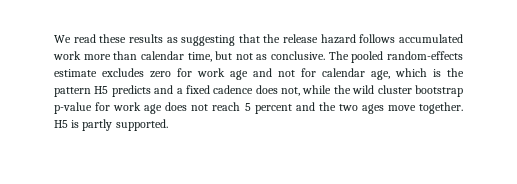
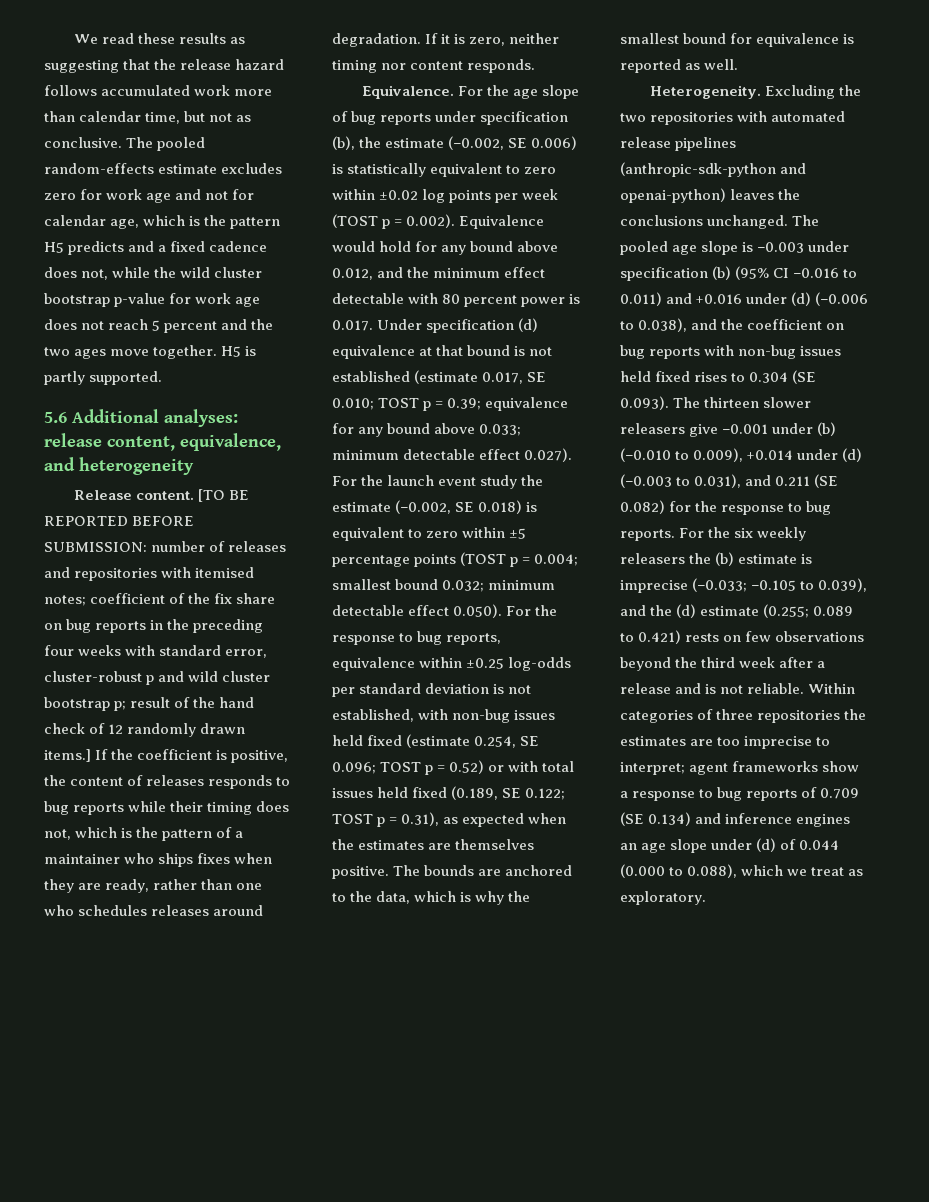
(168, 125) none -> [44,409,238,427] [44,433,281,451] [44,457,194,475] [73,489,249,502] [44,516,195,526] [44,541,287,552] [44,567,255,581] [44,593,276,606] [44,619,264,633] [44,645,268,658] [44,671,271,685] [44,697,255,711] [44,723,246,737] [44,749,289,763] [44,775,291,789] [44,801,290,815] [44,827,244,841] [44,853,273,867] [44,879,263,893] [44,905,264,916] [332,33,560,47] [332,59,536,73] [361,85,579,99] [332,111,569,125] [332,136,578,150] [332,163,557,177] [332,189,559,203] [332,214,545,229] [332,241,559,255] [332,267,546,280] [332,293,581,307] [332,318,539,333] [332,345,553,359] [332,370,547,384] [332,397,569,411] [332,423,522,437] [332,448,573,462] [332,475,544,489] [332,500,538,514] [332,527,527,541] [332,552,579,567] [332,579,556,592] [332,604,558,618] [332,631,502,645] [332,657,572,671] [332,683,532,697] [332,709,556,723] [332,734,540,748] [332,760,575,775] [332,786,566,800] [332,812,567,827] [332,839,535,850] [332,865,573,879] [332,891,531,905] [620,33,855,47] [620,59,739,73] [649,85,861,99] [620,111,846,125] [620,137,737,151] [620,162,807,177] [620,188,801,203] [620,215,820,229] [620,241,850,255] [620,266,858,281] [620,292,869,306] [620,318,845,332] [620,345,842,359] [620,370,817,384] [620,396,812,410] [620,422,837,437] [620,448,863,462] [620,474,839,488] [620,500,832,515] [620,527,807,541] [620,552,813,566] [620,578,868,593] [620,604,854,618] [620,630,865,644] [620,657,826,671] [620,683,856,694] [620,709,867,723] [620,736,831,749] [620,761,860,775] [620,787,860,801] [620,812,851,827] [620,838,840,853] [620,864,864,878] [620,891,706,905] // 5.6 Additional analyses: release content, equivalence, and heterogeneity // Release content. [TO BE REPORTED BEFORE SUBMISSION: number of releases and repositories with itemised notes; coefficient of the fix share on bug reports in the preceding four weeks with standard error, cluster-robust p and wild cluster bootstrap p; result of the hand check of 12 randomly drawn items.] If the coefficient is positive, the content of releases responds to bug reports while their timing does not, which is the pattern of a maintainer who ships fixes when they are ready, rather than one who schedules releases around degradation. If it is zero, neither timing nor content responds. // Equivalence. For the age slope of bug reports under specification (b), the estimate (−0.002, SE 0.006) is statistically equivalent to zero within ±0.02 log points per week (TOST p = 0.002). Equivalence would hold for any bound above 0.012, and the minimum effect detectable with 80 percent power is 0.017. Under specification (d) equivalence at that bound is not established (estimate 0.017, SE 0.010; TOST p = 0.39; equivalence for any bound above 0.033; minimum detectable effect 0.027). For the launch event study the estimate (−0.002, SE 0.018) is equivalent to zero within ±5 percentage points (TOST p = 0.004; smallest bound 0.032; minimum detectable effect 0.050). For the response to bug reports, equivalence within ±0.25 log-odds per standard deviation is not established, with non-bug issues held fixed (estimate 0.254, SE 0.096; TOST p = 0.52) or with total issues held fixed (0.189, SE 0.122; TOST p = 0.31), as expected when the estimates are themselves positive. The bounds are anchored to the data, which is why the smallest bound for equivalence is reported as well. // Heterogeneity. Excluding the two repositories with automated release pipelines (anthropic-sdk-python and openai-python) leaves the conclusions unchanged. The pooled age slope is −0.003 under specification (b) (95% CI −0.016 to 0.011) and +0.016 under (d) (−0.006 to 0.038), and the coefficient on bug reports with non-bug issues held fixed rises to 0.304 (SE 0.093). The thirteen slower releasers give −0.001 under (b) (−0.010 to 0.009), +0.014 under (d) (−0.003 to 0.031), and 0.211 (SE 0.082) for the response to bug reports. For the six weekly releasers the (b) estimate is imprecise (−0.033; −0.105 to 0.039), and the (d) estimate (0.255; 0.089 to 0.421) rests on few observations beyond the third week after a release and is not reliable. Within categories of three repositories the estimates are too imprecise to interpret; agent frameworks show a response to bug reports of 0.709 (SE 0.134) and inference engines an age slope under (d) of 0.044 (0.000 to 0.088), which we treat as exploratory.

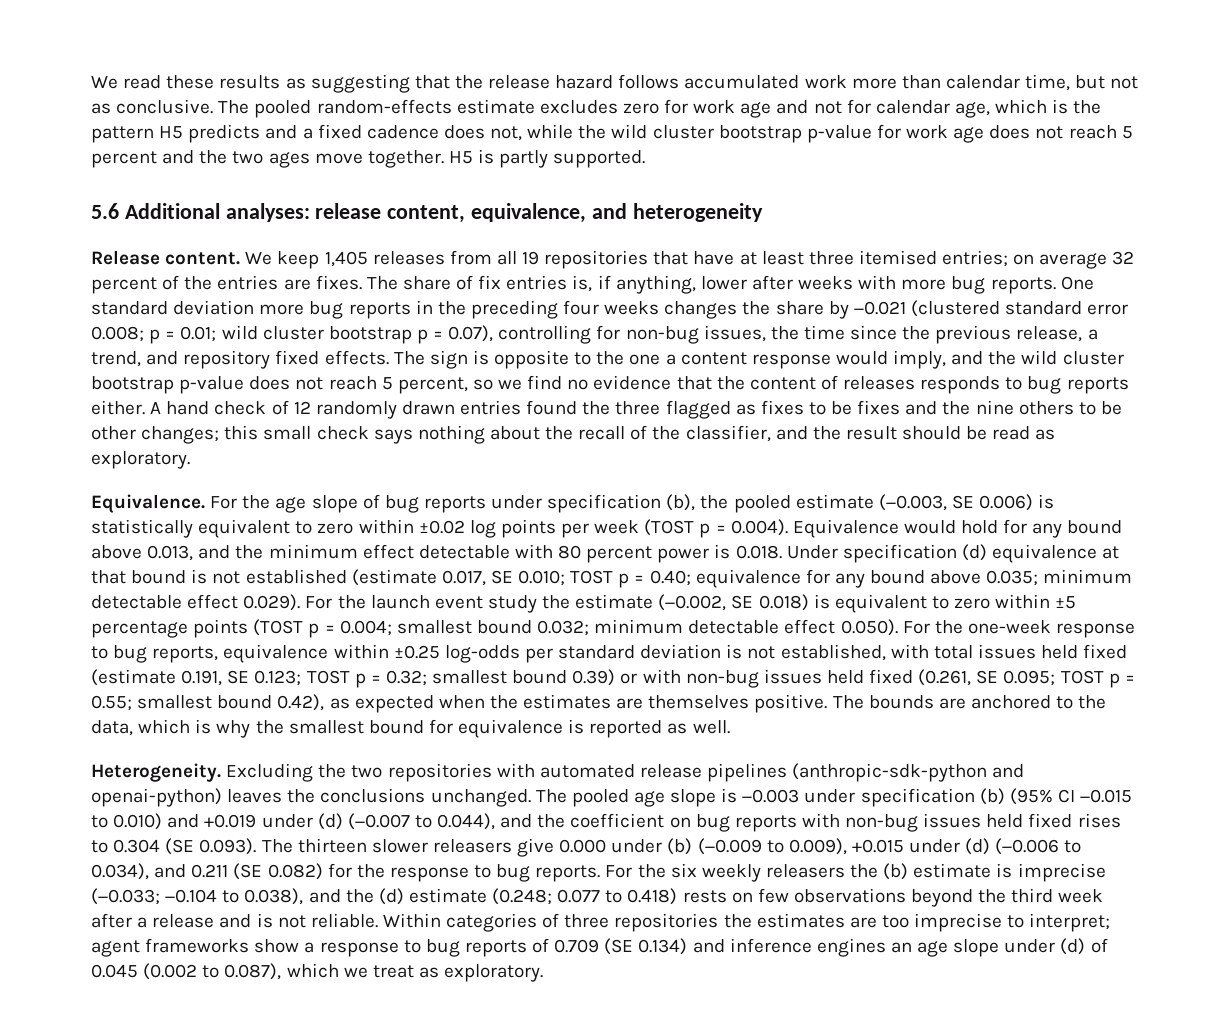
[197,489,249,502] [44,516,195,526] [44,541,287,552] [44,567,255,581] [44,593,276,606] [44,623,62,630] [TO BE REPORTED BEFORE SUBMISSION: number of releases and repositories with itemised notes; coefficient of the fix share on -> [245,250,1135,269] [91,275,1094,294] [91,300,305,315] We keep 1,405 releases from all 19 repositories that have at least three itemised entries; on average 32 percent of the entries are fixes. The share of fix entries is, if anything, lower after weeks with more bug reports. One standard deviation more
[125,645,268,658] [44,671,271,685] [44,697,255,711] [44,723,246,737] [44,749,289,763] with standard error, cluster-robust p and wild cluster bootstrap p; result of the hand check of 12 randomly drawn items.] If the coefficient is positive, -> [664,300,1129,319] [91,325,1098,344] [91,350,1124,369] [91,375,712,394] changes the share by −0.021 (clustered standard error 0.008; p = 0.01; wild cluster bootstrap p = 0.07), controlling for non-bug issues, the time since the previous release, a trend, and repository fixed effects. The sign is opposite to the one a content response would imply, and the wild cluster bootstrap p-value does not reach 5 percent, so we find no evidence that
[128,801,290,815] [44,827,244,841] [44,853,273,867] [44,879,263,893] [44,905,264,916] [332,33,560,47] [332,59,536,73] while their timing does not, which is the pattern of a maintainer who ships fixes when they are ready, rather than one who schedules releases around degradation. If it is zero, neither timing nor content responds. -> [91,400,1122,419] [91,425,1056,444] [91,451,190,469] either. A hand check of 12 randomly drawn entries found the three flagged as fixes to be fixes and the nine others to be other changes; this small check says nothing about the recall of the classifier, and the result should be read as exploratory.
[385,136,505,150] estimate (−0.002, -> [733,494,947,513] pooled estimate (−0.003,
[406,214,456,228] 0.002). -> [730,519,788,536] 0.004).
[332,268,373,280] 0.012, -> [147,545,194,561] 0.013,
[332,320,373,331] 0.017. -> [735,545,782,559] 0.018.
[447,398,482,410] 0.39; -> [649,570,691,586] 0.40;
[479,424,522,436] [332,448,573,462] 0.033; minimum detectable effect 0.027). -> [986,569,1133,586] [91,594,301,611] 0.035; minimum detectable effect 0.029).
(558, 610) none -> [967,620,1051,634] one-week
[452,709,556,723] [332,734,540,748] [332,760,575,775] [332,786,566,800] [332,812,440,827] non-bug issues held fixed (estimate 0.254, SE 0.096; TOST p = 0.52) or with total issues held fixed (0.189, SE 0.122; TOST p = 0.31), -> [933,644,1128,659] [91,669,1135,688] [91,694,325,711] total issues held fixed (estimate 0.191, SE 0.123; TOST p = 0.32; smallest bound 0.39) or with non-bug issues held fixed (0.261, SE 0.095; TOST p = 0.55; smallest bound 0.42),
[793,268,858,278] [620,292,869,306] [620,318,688,332] −0.016 to 0.011) and +0.016 under (d) (−0.006 to 0.038), -> [1080,789,1133,803] [91,813,496,830] −0.015 to 0.010) and +0.019 under (d) (−0.007 to 0.044),
[722,424,769,434] −0.001 -> [559,839,607,853] 0.000
[620,448,671,462] (−0.010 -> [697,838,762,855] (−0.009
[747,448,863,462] [620,474,742,488] +0.014 under (d) (−0.003 to 0.031), -> [851,838,1082,855] [91,863,149,880] +0.015 under (d) (−0.006 to 0.034),
[751,578,868,592] −0.105 to 0.039), -> [165,888,304,905] −0.104 to 0.038),
[763,604,854,618] [620,630,682,644] (0.255; 0.089 to 0.421) -> [492,888,678,905] (0.248; 0.077 to 0.418)
[799,840,840,850] [620,864,738,878] 0.044 (0.000 to 0.088), -> [91,963,282,980] 0.045 (0.002 to 0.087),

